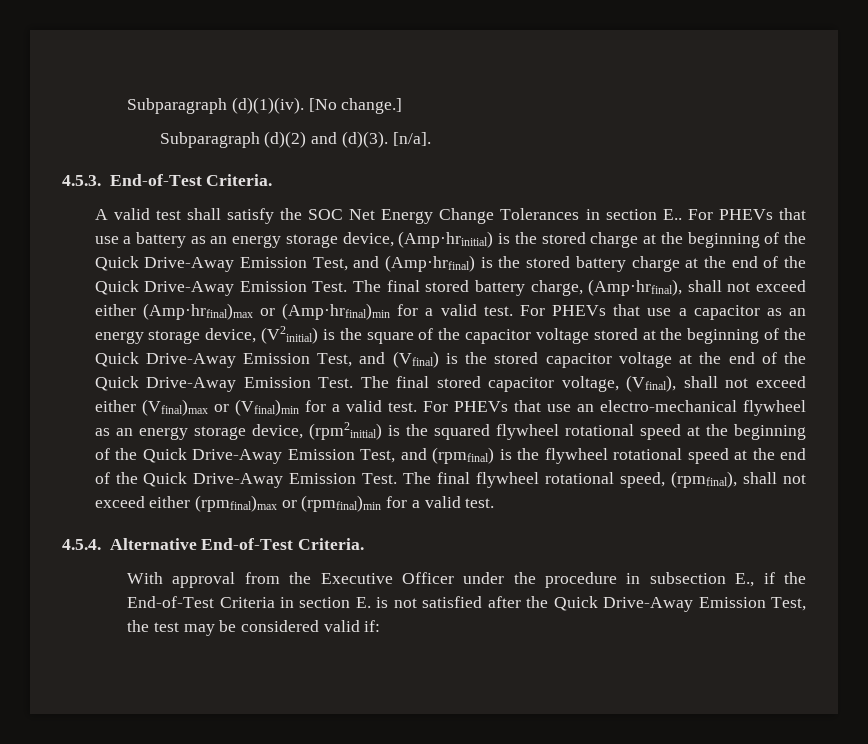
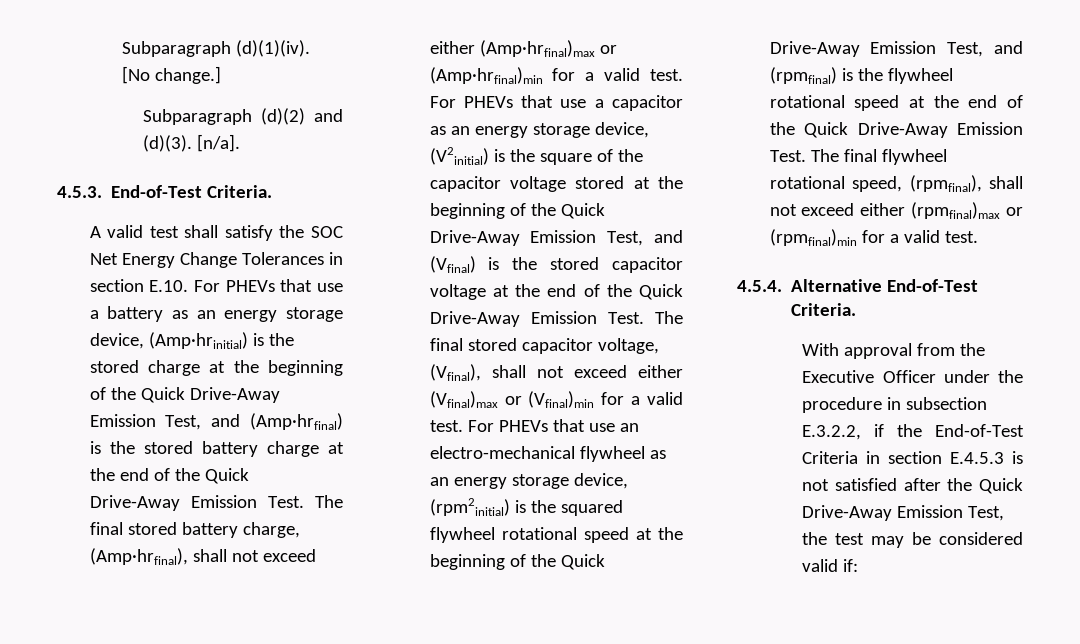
[662,209,682,220] E.. -> [149,280,189,292] E.10.
[735,573,755,587] E., -> [802,425,862,440] E.3.2.2,
[355,597,371,608] E. -> [950,452,1005,464] E.4.5.3

